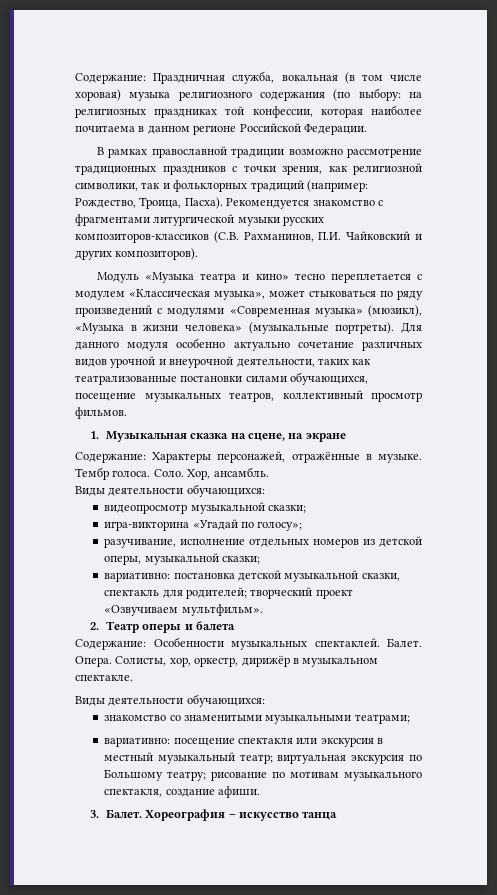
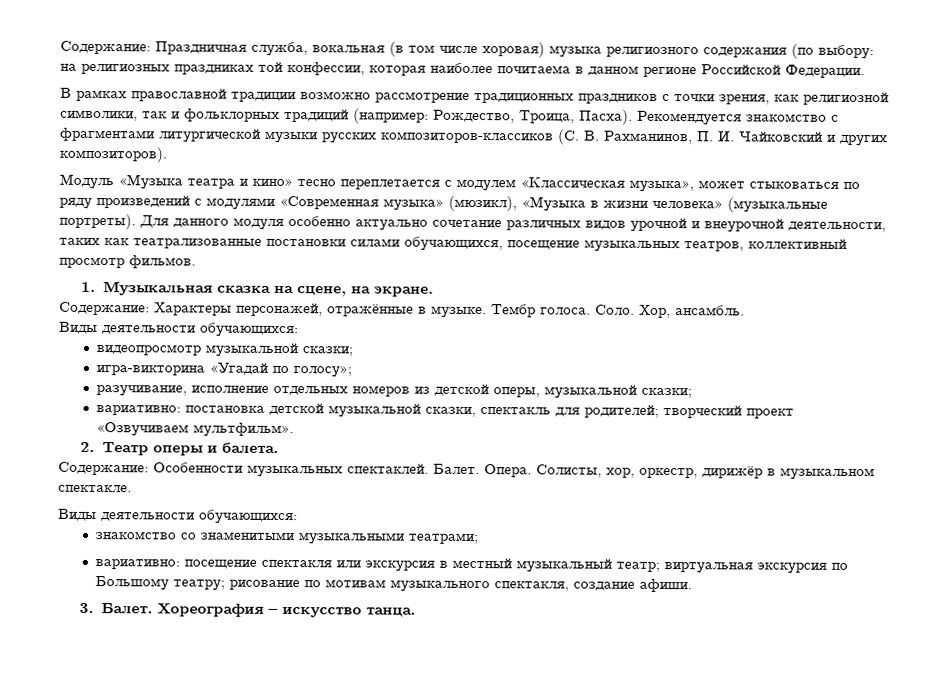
[213,231,342,243] (С.В. Рахманинов, П.И. -> [558,129,735,145] (С. В. Рахманинов, П. И.
[305,433,346,442] экране -> [374,286,435,297] экране.
[196,621,236,630] балета -> [222,442,280,453] балета.
[302,811,338,820] танца -> [366,607,417,617] танца.

